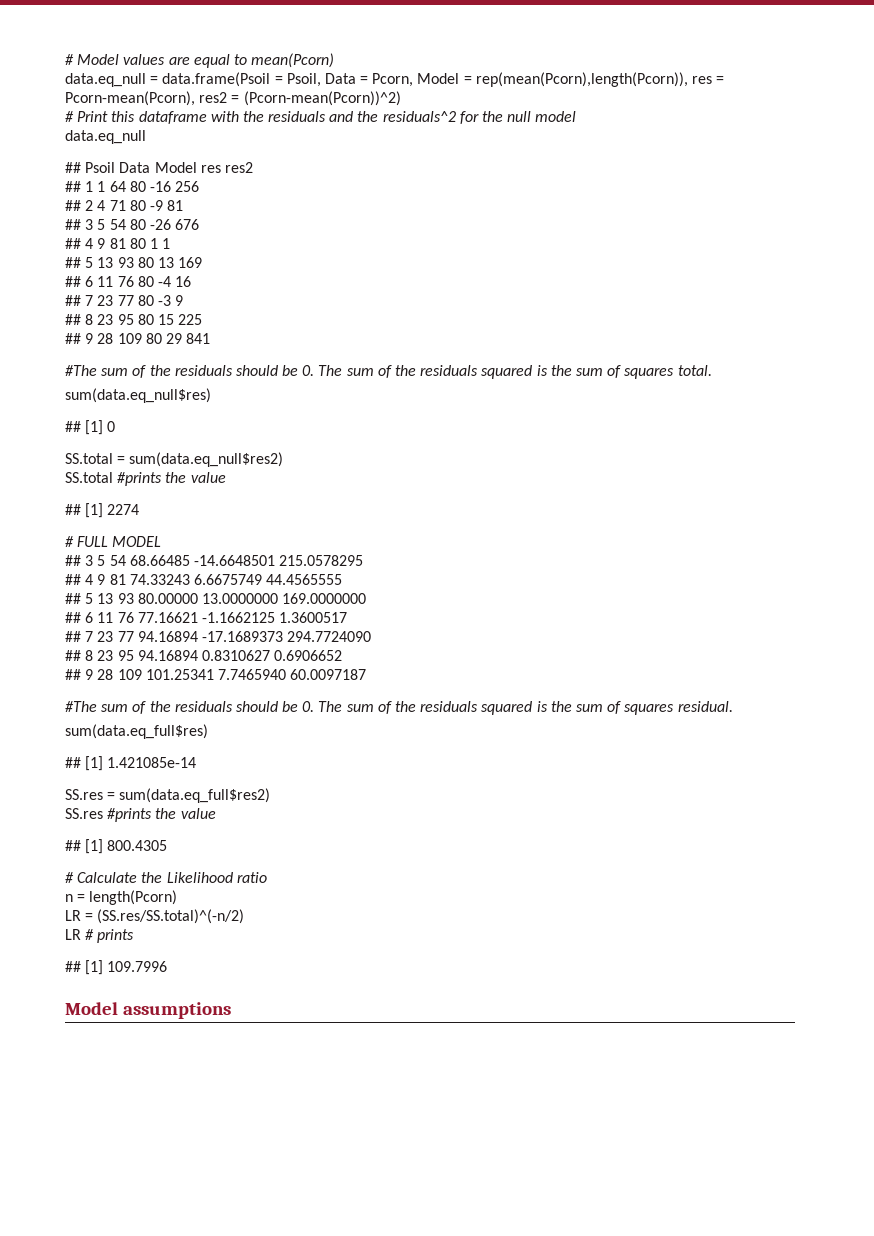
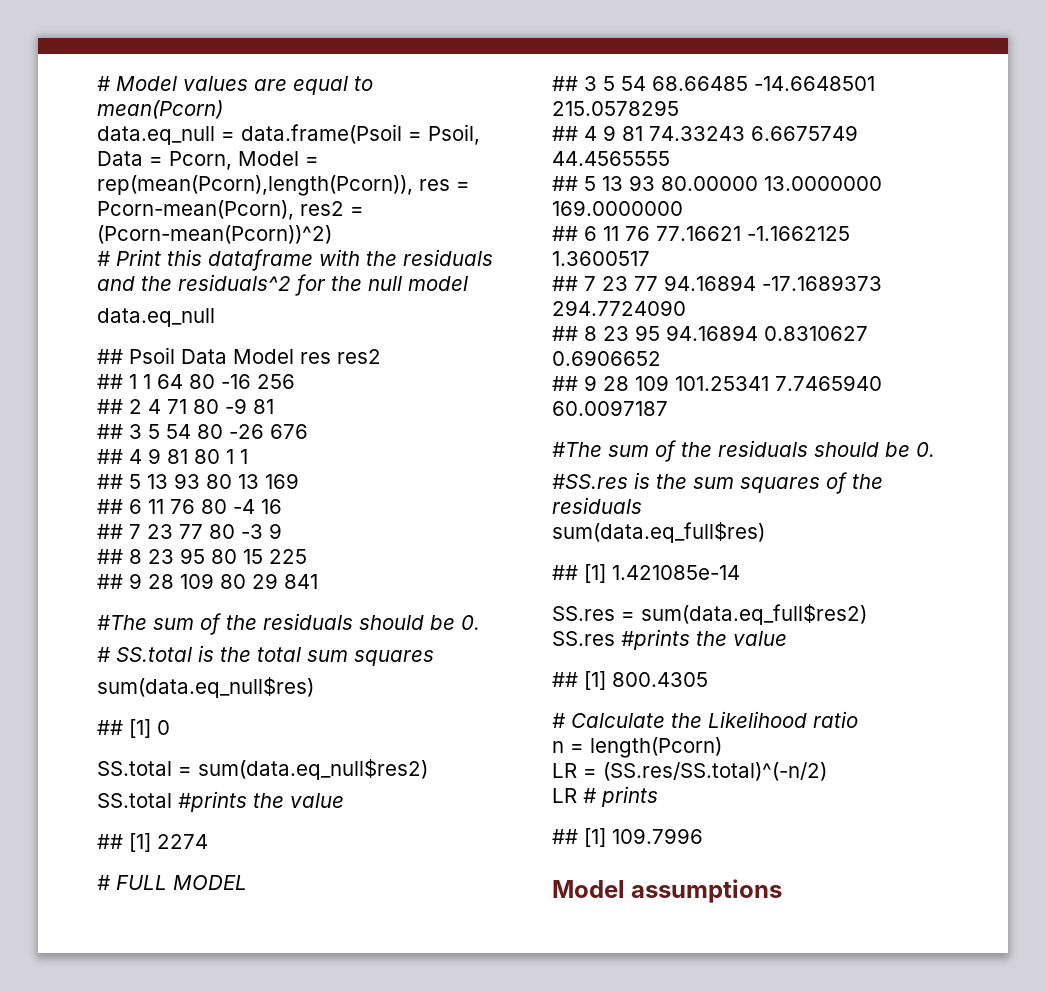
[318,365,712,379] The sum of the residuals squared is the sum of squares total. -> [97,645,434,666] // # SS.total is the total sum squares
[318,701,733,715] The sum of the residuals squared is the sum of squares residual. -> [552,472,883,494] [552,497,642,514] // #SS.res is the sum squares of the residuals

